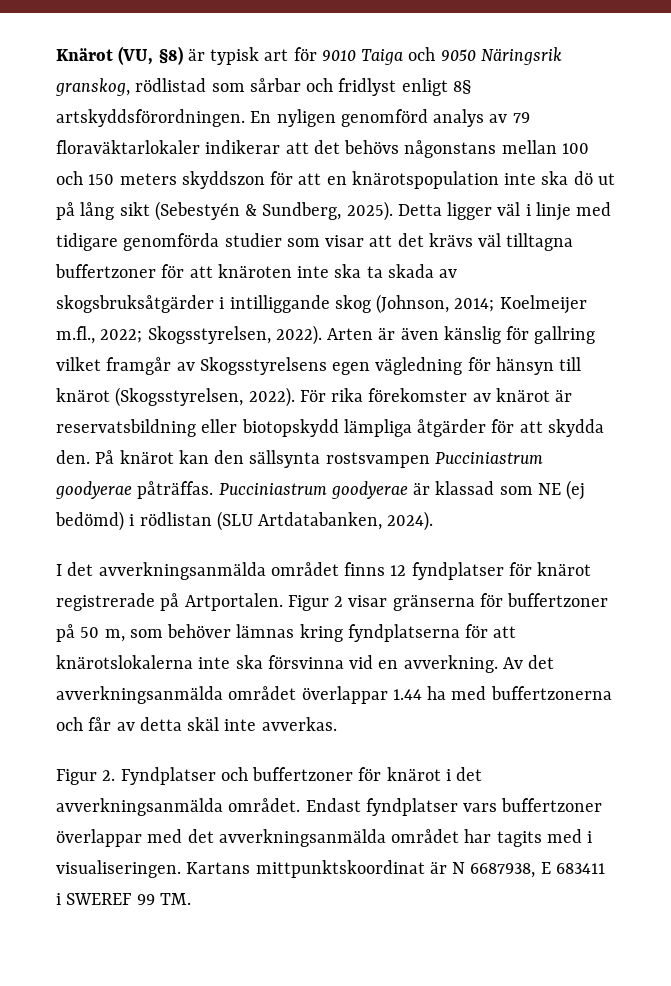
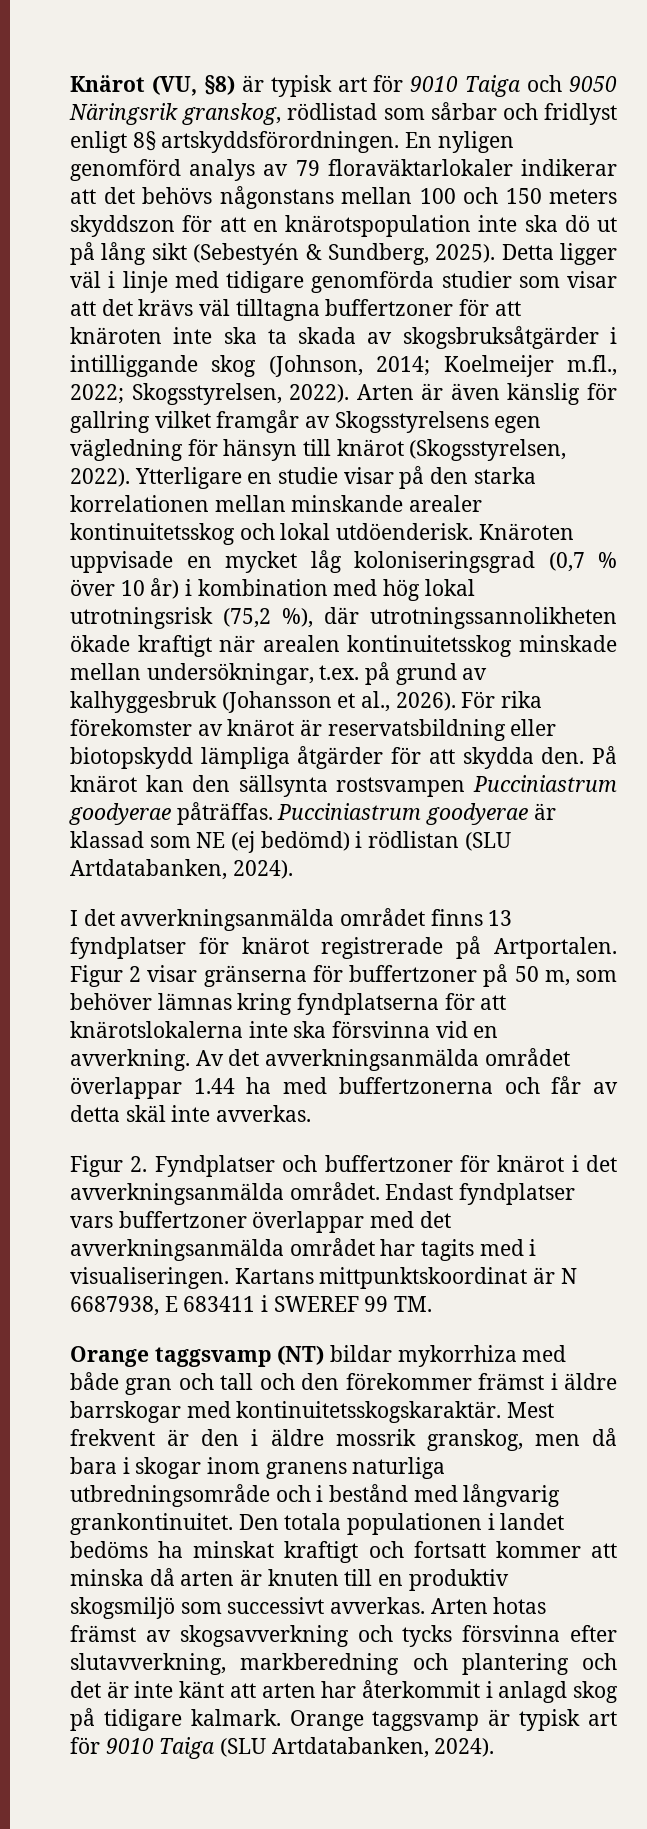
(295, 397) none -> [134,466,536,489] [70,495,483,512] [70,523,574,545] [70,550,617,573] [70,578,475,601] [70,607,617,629] [70,635,617,657] [70,662,488,685] [70,691,456,713] Ytterligare en studie visar på den starka korrelationen mellan minskande arealer kontinuitetsskog och lokal utdöenderisk. Knäroten uppvisade en mycket låg koloniseringsgrad (0,7 % över 10 år) i kombination med hög lokal utrotningsrisk (75,2 %), där utrotningssannolikheten ökade kraftigt när arealen kontinuitetsskog minskade mellan undersökningar, t.ex. på grund av kalhyggesbruk (Johansson et al., 2026).
[390,565,407,576] 12 -> [488,910,513,926] 13
(191, 899) none -> [70,1345,567,1367] [70,1372,618,1395] [70,1401,555,1423] [70,1428,617,1451] [70,1457,446,1479] [70,1484,561,1507] [70,1513,565,1535] [70,1541,617,1563] [70,1568,509,1591] [70,1597,547,1619] [70,1625,617,1647] [70,1653,617,1675] [70,1680,618,1703] [70,1708,617,1731] [70,1737,495,1759] // Orange taggsvamp (NT) bildar mykorrhiza med både gran och tall och den förekommer främst i äldre barrskogar med kontinuitetsskogskaraktär. Mest frekvent är den i äldre mossrik granskog, men då bara i skogar inom granens naturliga utbredningsområde och i bestånd med långvarig grankontinuitet. Den totala populationen i landet bedöms ha minskat kraftigt och fortsatt kommer att minska då arten är knuten till en produktiv skogsmiljö som successivt avverkas. Arten hotas främst av skogsavverkning och tycks försvinna efter slutavverkning, markberedning och plantering och det är inte känt att arten har återkommit i anlagd skog på tidigare kalmark. Orange taggsvamp är typisk art för 9010 Taiga (SLU Artdatabanken, 2024).

